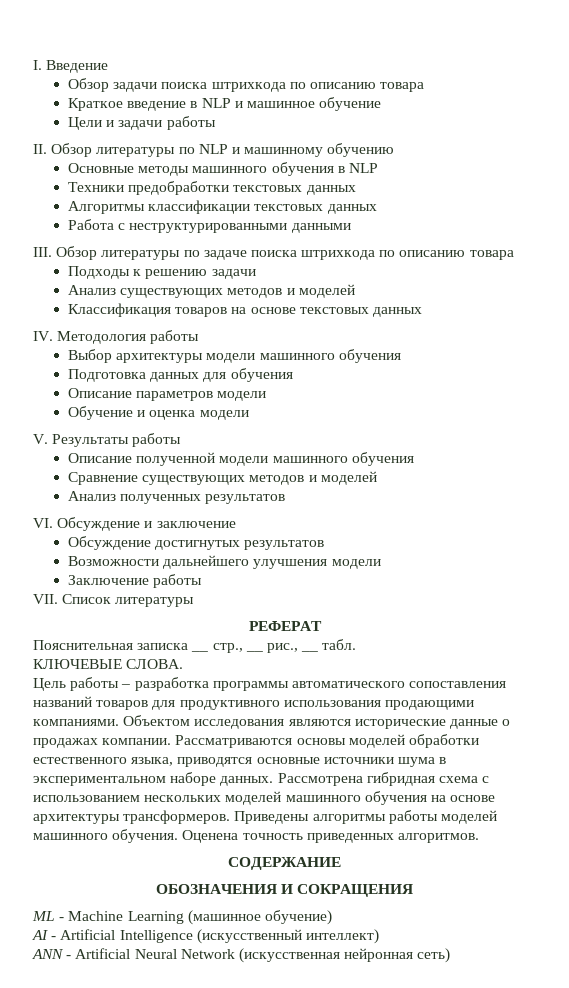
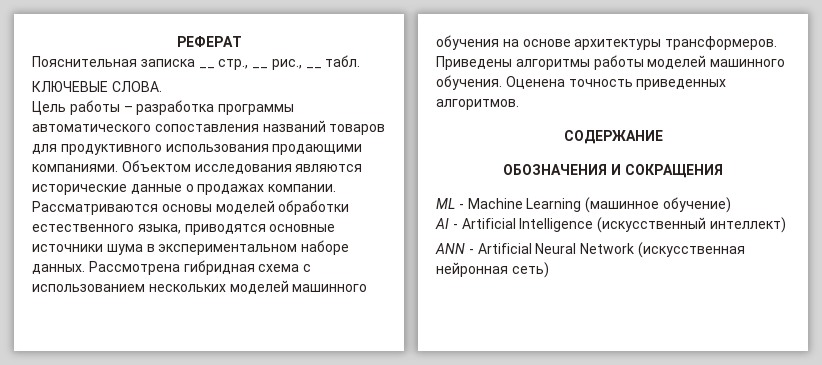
[33,60,109,73] [68,78,425,92] [68,97,382,111] [68,116,216,130] [33,143,395,157] [68,162,378,176] [68,181,356,195] [68,200,377,214] [68,219,351,233] [33,246,514,260] [68,266,256,279] [68,284,355,298] [68,303,422,317] [33,330,200,344] [68,349,401,363] [68,368,293,382] [68,388,267,401] [68,406,249,420] [33,433,182,447] [68,452,414,466] [68,471,377,485] [68,491,286,504] [33,517,236,531] [68,536,325,550] [68,555,381,569] [68,574,203,588] [33,594,195,607] I. Введение // Обзор задачи поиска штрихкода по описанию товара // Краткое введение в NLP и машинное обучение // Цели и задачи работы // II. Обзор литературы по NLP и машинному обучению // Основные методы машинного обучения в NLP // Техники предобработки текстовых данных // Алгоритмы классификации текстовых данных // Работа с неструктурированными данными // III. Обзор литературы по задаче поиска штрихкода по описанию товара // Подходы к решению задачи // Анализ существующих методов и моделей // Классификация товаров на основе текстовых данных // IV. Методология работы // Выбор архитектуры модели машинного обучения // Подготовка данных для обучения // Описание параметров модели // Обучение и оценка модели // V. Результаты работы // Описание полученной модели машинного обучения // Сравнение существующих методов и моделей // Анализ полученных результатов // VI. Обсуждение и заключение // Обсуждение достигнутых результатов // Возможности дальнейшего улучшения модели // Заключение работы // VII. Список литературы // -> (176, 41) none

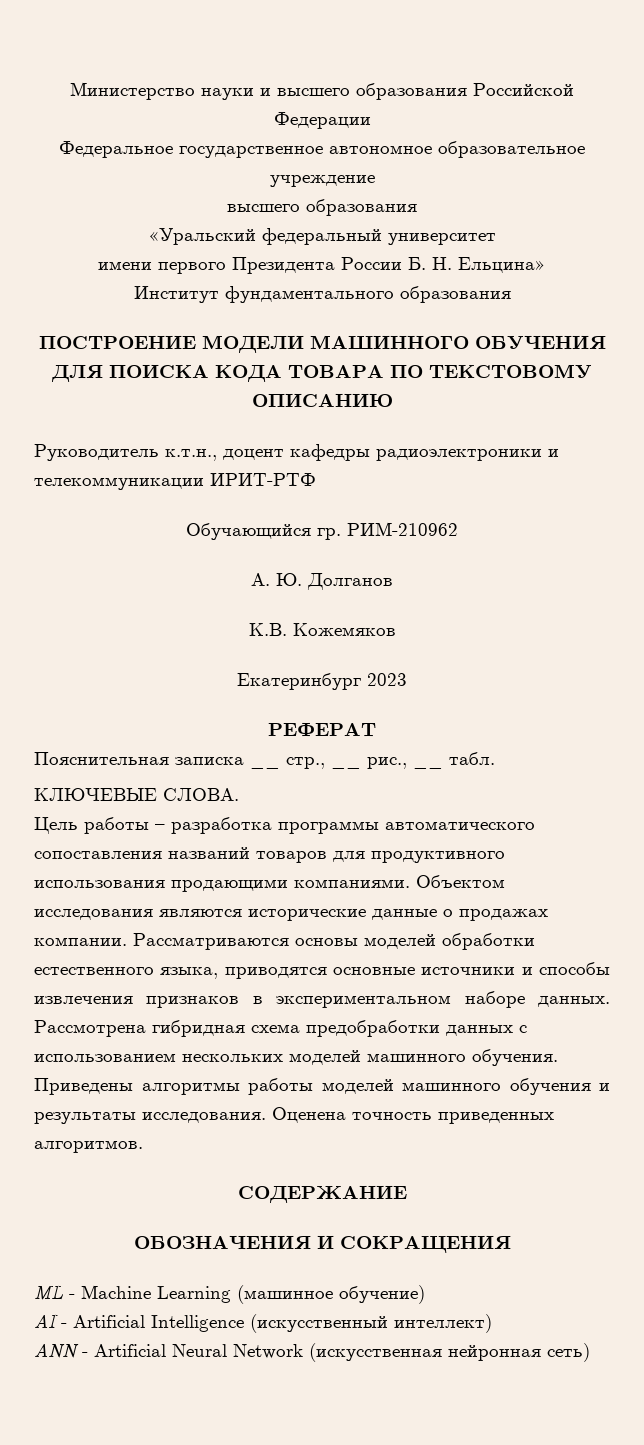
(176, 41) none -> [70,82,574,100] [273,112,371,129] [59,141,585,158] [269,175,375,187] [227,199,417,216] [148,228,496,245] [98,257,546,274] [133,286,511,303] [38,335,606,353] [51,364,592,382] [251,393,393,407] [34,444,559,461] [34,473,316,490] [186,522,458,540] [251,573,393,590] [248,623,396,636] [237,673,407,690] Министерство науки и высшего образования Российской Федерации // Федеральное государственное автономное образовательное учреждение // высшего образования // «Уральский федеральный университет // имени первого Президента России Б. Н. Ельцина» // Институт фундаментального образования // ПОСТРОЕНИЕ МОДЕЛИ МАШИННОГО ОБУЧЕНИЯ ДЛЯ ПОИСКА КОДА ТОВАРА ПО ТЕКСТОВОМУ ОПИСАНИЮ // Руководитель к.т.н., доцент кафедры радиоэлектроники и телекоммуникации ИРИТ-РТФ // Обучающийся гр. РИМ-210962 // А. Ю. Долганов // К.В. Кожемяков // Екатеринбург 2023 //
[106,244,143,255] шума -> [521,962,610,975] [34,996,240,1008] и способы извлечения признаков
(300, 268) none -> [306,1020,513,1037] предобработки данных
[436,35,778,50] обучения на основе архитектуры трансформеров. -> [472,1049,558,1066] обучения.
[436,75,502,90] обучения. -> [509,1078,610,1095] [34,1112,266,1124] обучения и результаты исследования.

